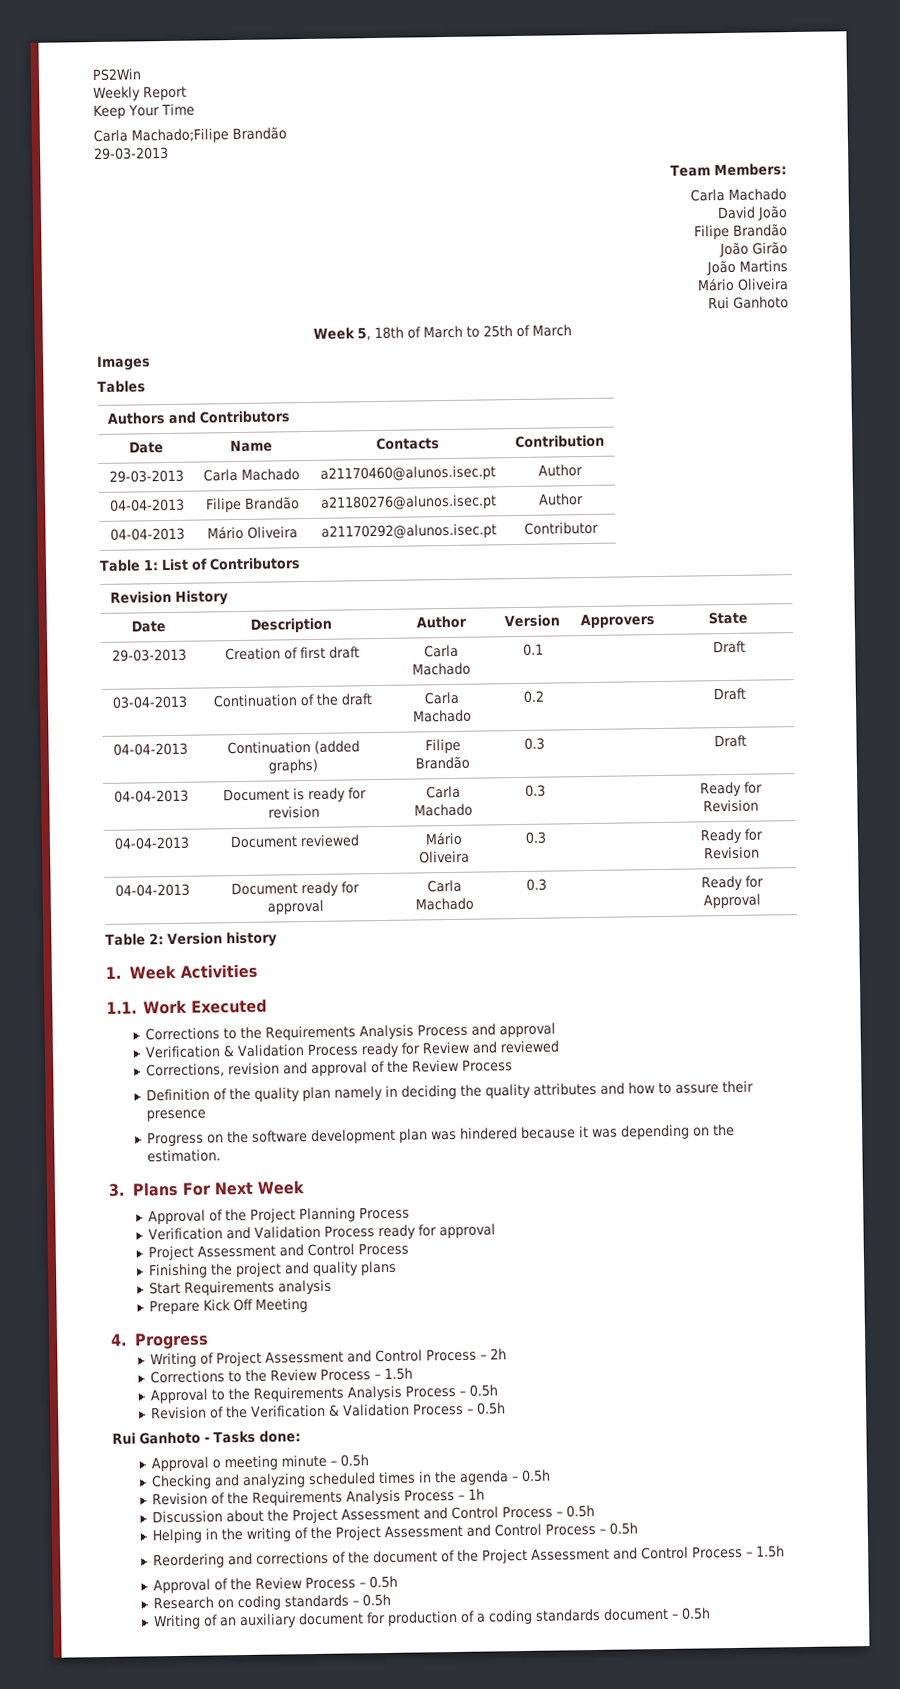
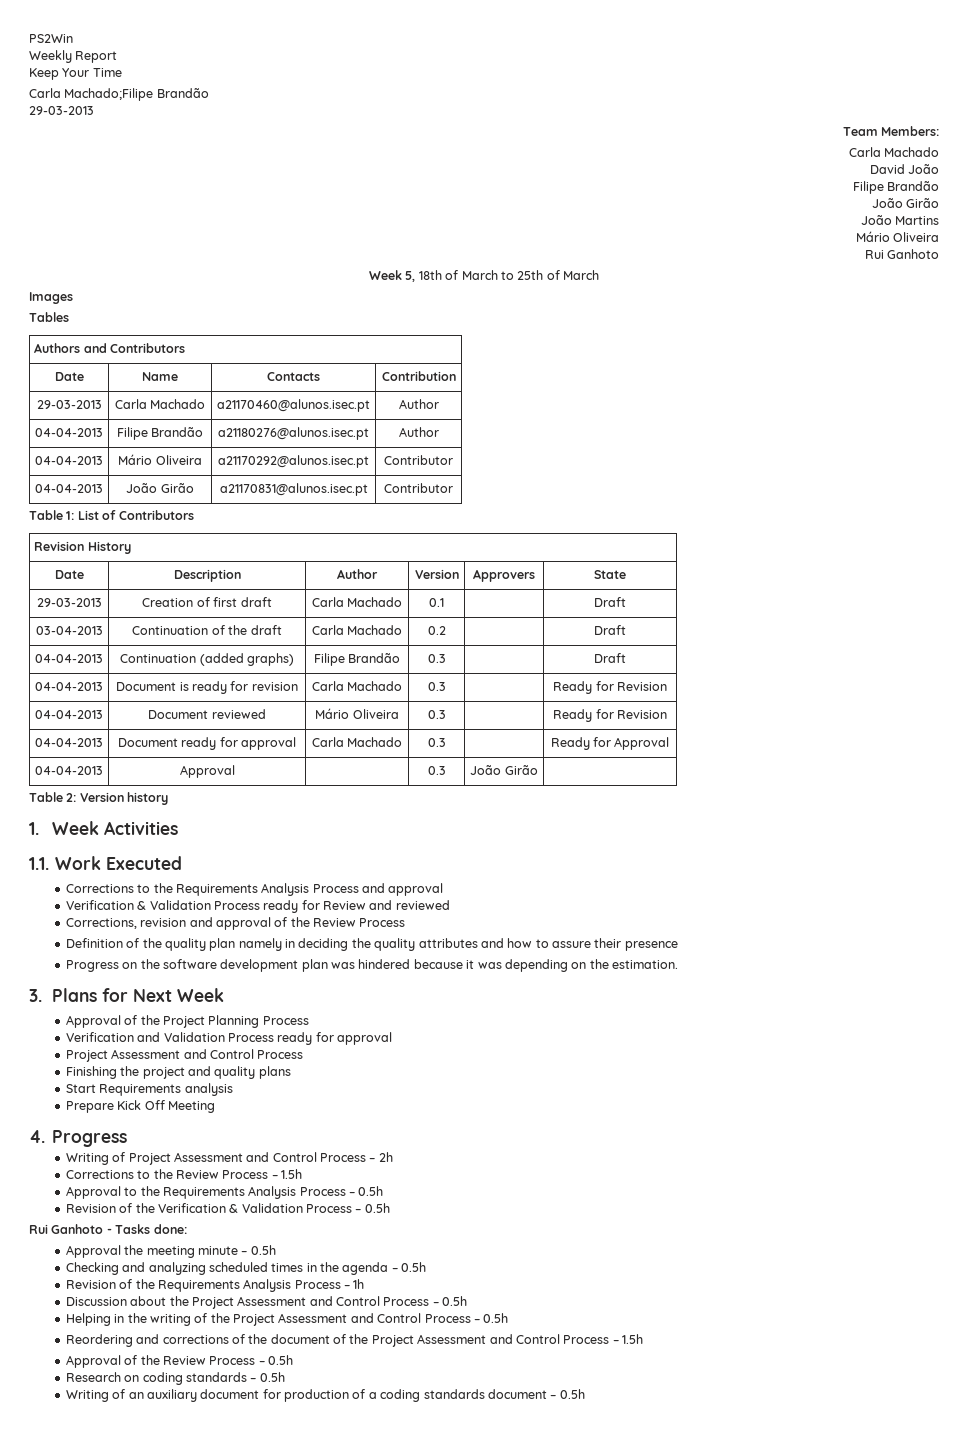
(599, 528) none -> [35,484,103,493] [126,483,194,493] [219,483,368,496] [384,483,453,493] // 04-04-2013 | João Girão | a21170831@alunos.isec.pt | Contributor
(761, 901) none -> [35,766,103,775] [179,765,235,778] [427,766,446,775] [470,765,538,775] // 04-04-2013 | Approval | | 0.3 | João Girão |
[182,1182,212,1196] For -> [102,988,129,1002] for
[212,1459,222,1469] o -> [124,1245,144,1255] the

